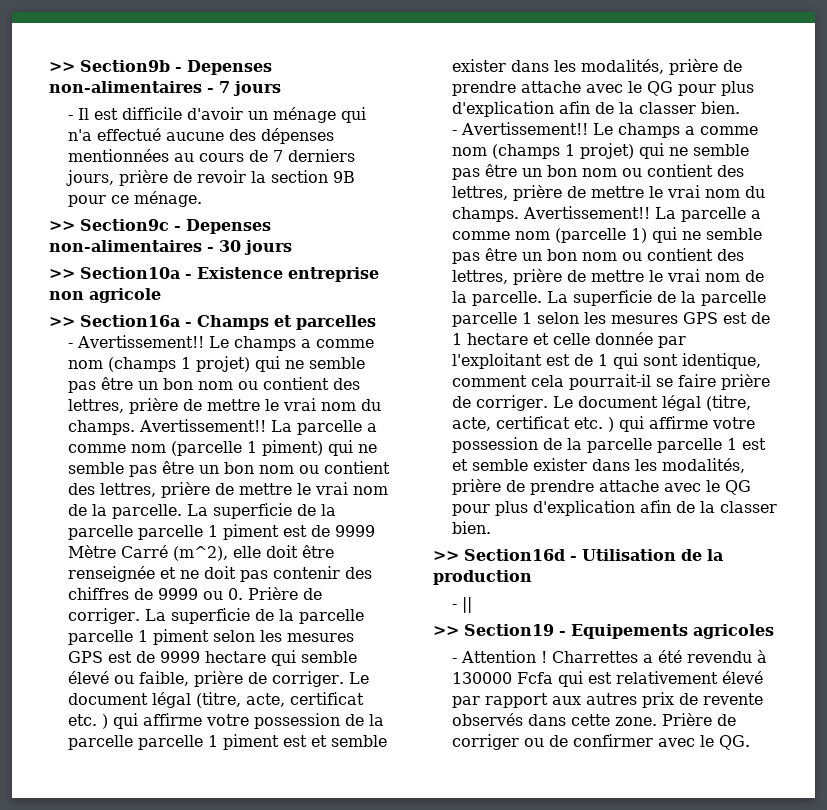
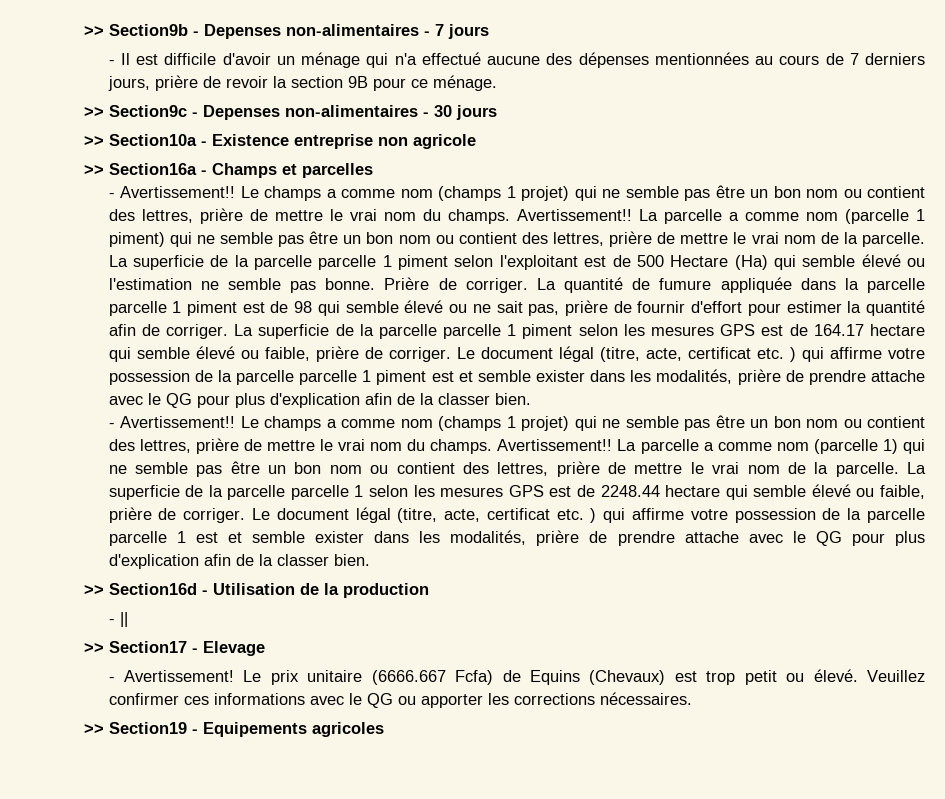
[283,525,376,537] [68,545,335,561] [68,566,373,582] [68,587,299,600] est de 9999 Mètre Carré (m^2), elle doit être renseignée et ne doit pas contenir des chiffres de 9999 ou 0. Prière -> [454,254,926,270] [108,277,926,293] [108,300,925,316] [108,324,136,336] selon l'exploitant est de 500 Hectare (Ha) qui semble élevé ou l'estimation ne semble pas bonne. Prière de corriger. La quantité de fumure appliquée dans la parcelle parcelle 1 piment est de 98 qui semble élevé ou ne sait pas, prière de fournir d'effort pour estimer la quantité afin
[160,651,201,663] 9999 -> [813,324,864,336] 164.17
[452,332,687,348] [452,353,762,369] [452,374,717,390] 1 hectare et celle donnée par l'exploitant est de 1 qui sont identique, comment cela pourrait-il se faire -> [600,484,925,500] 2248.44 hectare qui semble élevé ou faible,
(473, 605) none -> [84,641,265,656] [108,669,925,685] [108,692,692,708] // >> Section17 - Elevage // - Avertissement! Le prix unitaire (6666.667 Fcfa) de Equins (Chevaux) est trop petit ou élevé. Veuillez confirmer ces informations avec le QG ou apporter les corrections nécessaires.
[452,650,768,663] [452,671,764,687] [452,692,764,708] [452,713,737,726] [452,734,751,750] // - Attention ! Charrettes a été revendu à 130000 Fcfa qui est relativement élevé par rapport aux autres prix de revente observés dans cette zone. Prière de corriger ou de confirmer avec le QG. -> (384, 729) none

